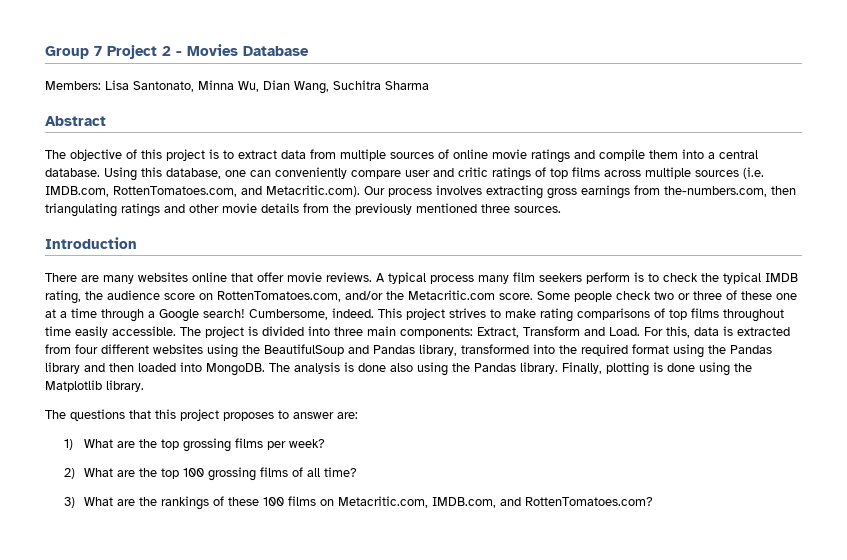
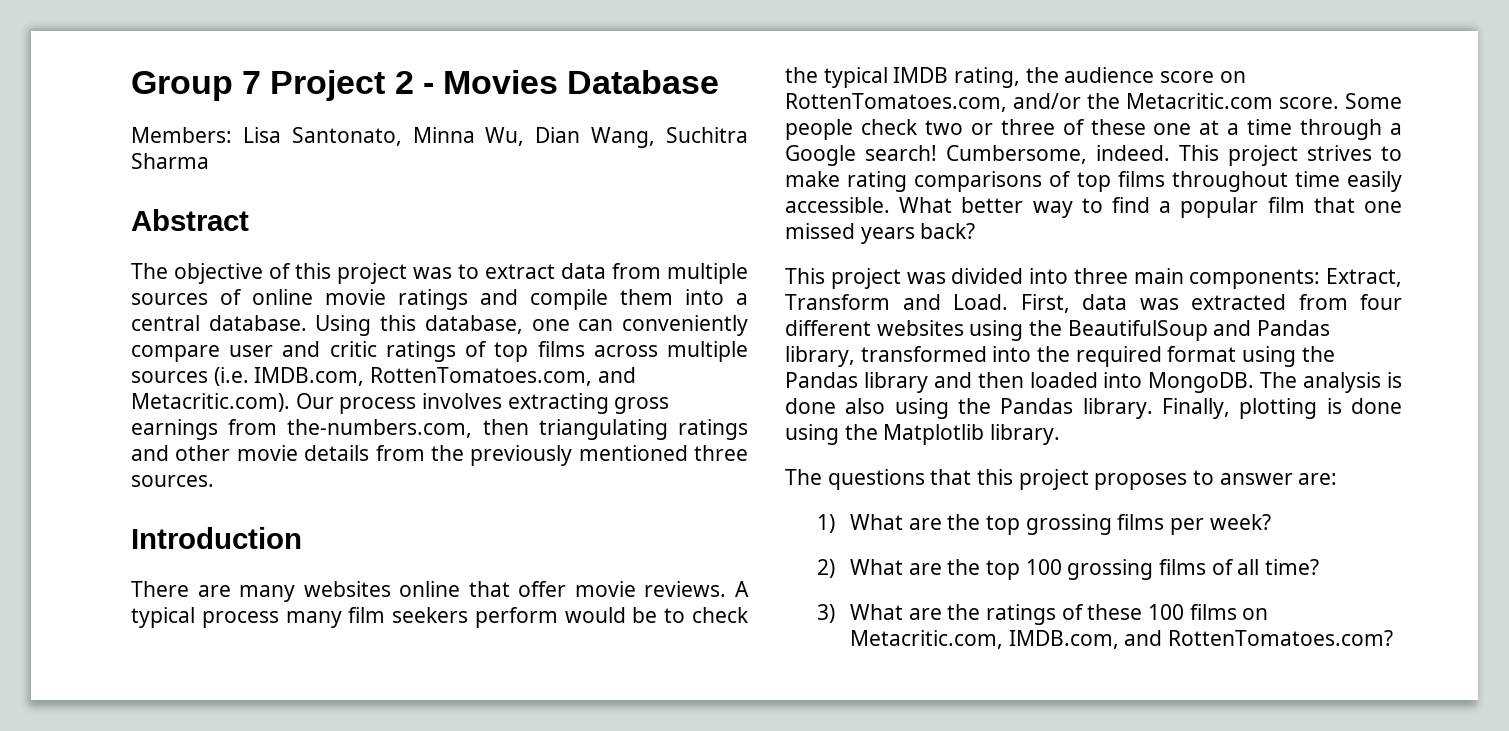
[209,149,219,159] is -> [413,267,452,279] was
[634,272,644,282] is -> [564,607,658,623] would be
[180,326,258,338] The project is -> [899,197,1402,218] [785,223,976,244] [785,268,946,289] What better way to find a popular film that one missed years back? // This project was
[644,326,733,338] For this, data is -> [1020,294,1179,313] First, data was
[160,496,209,510] rankings -> [985,604,1056,625] ratings

